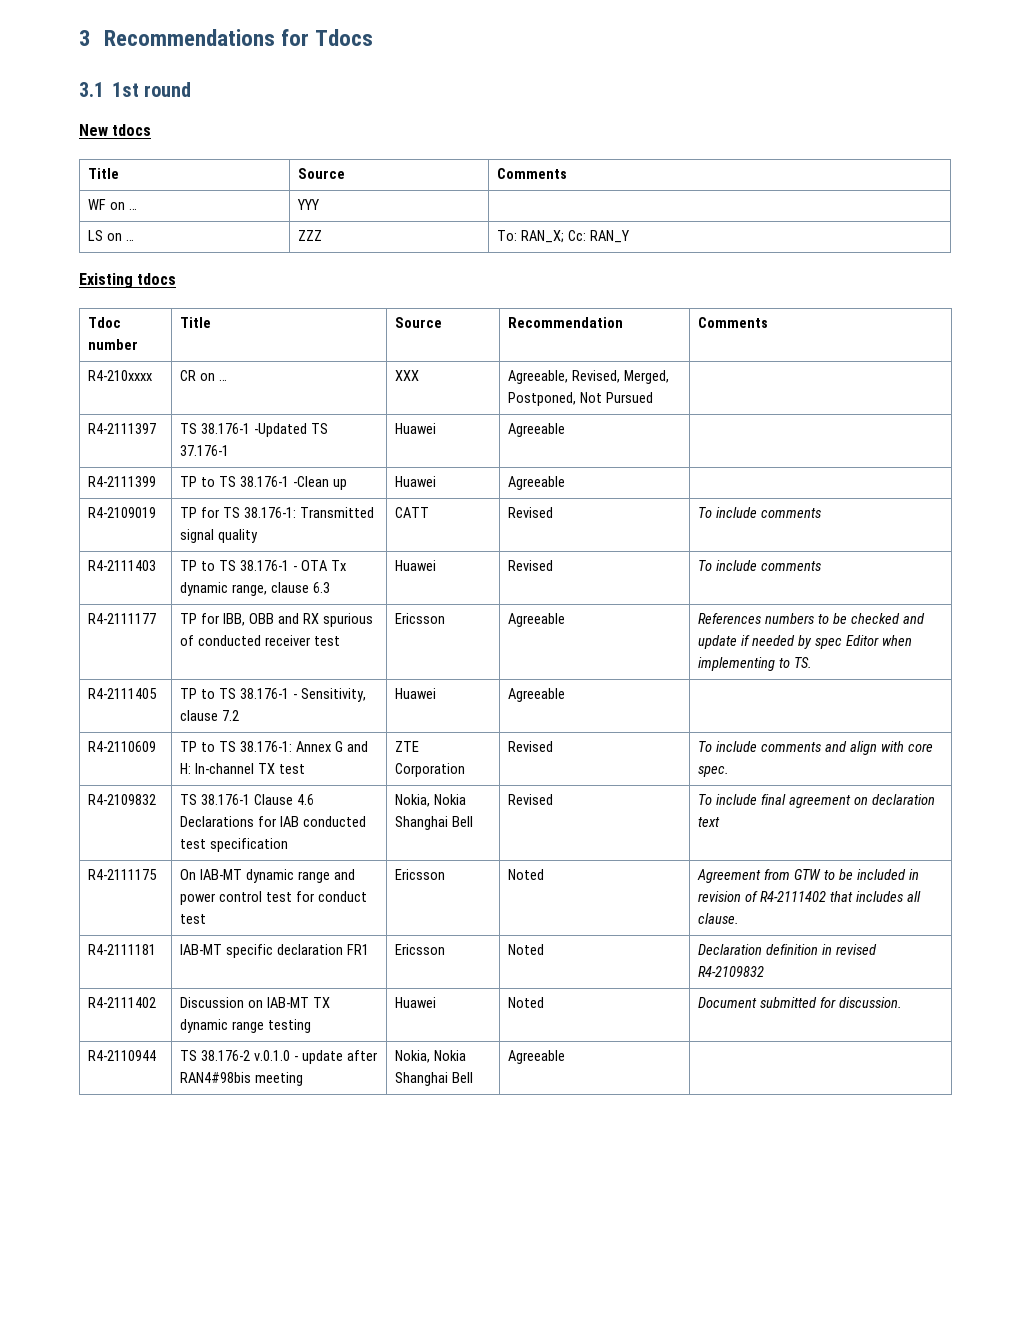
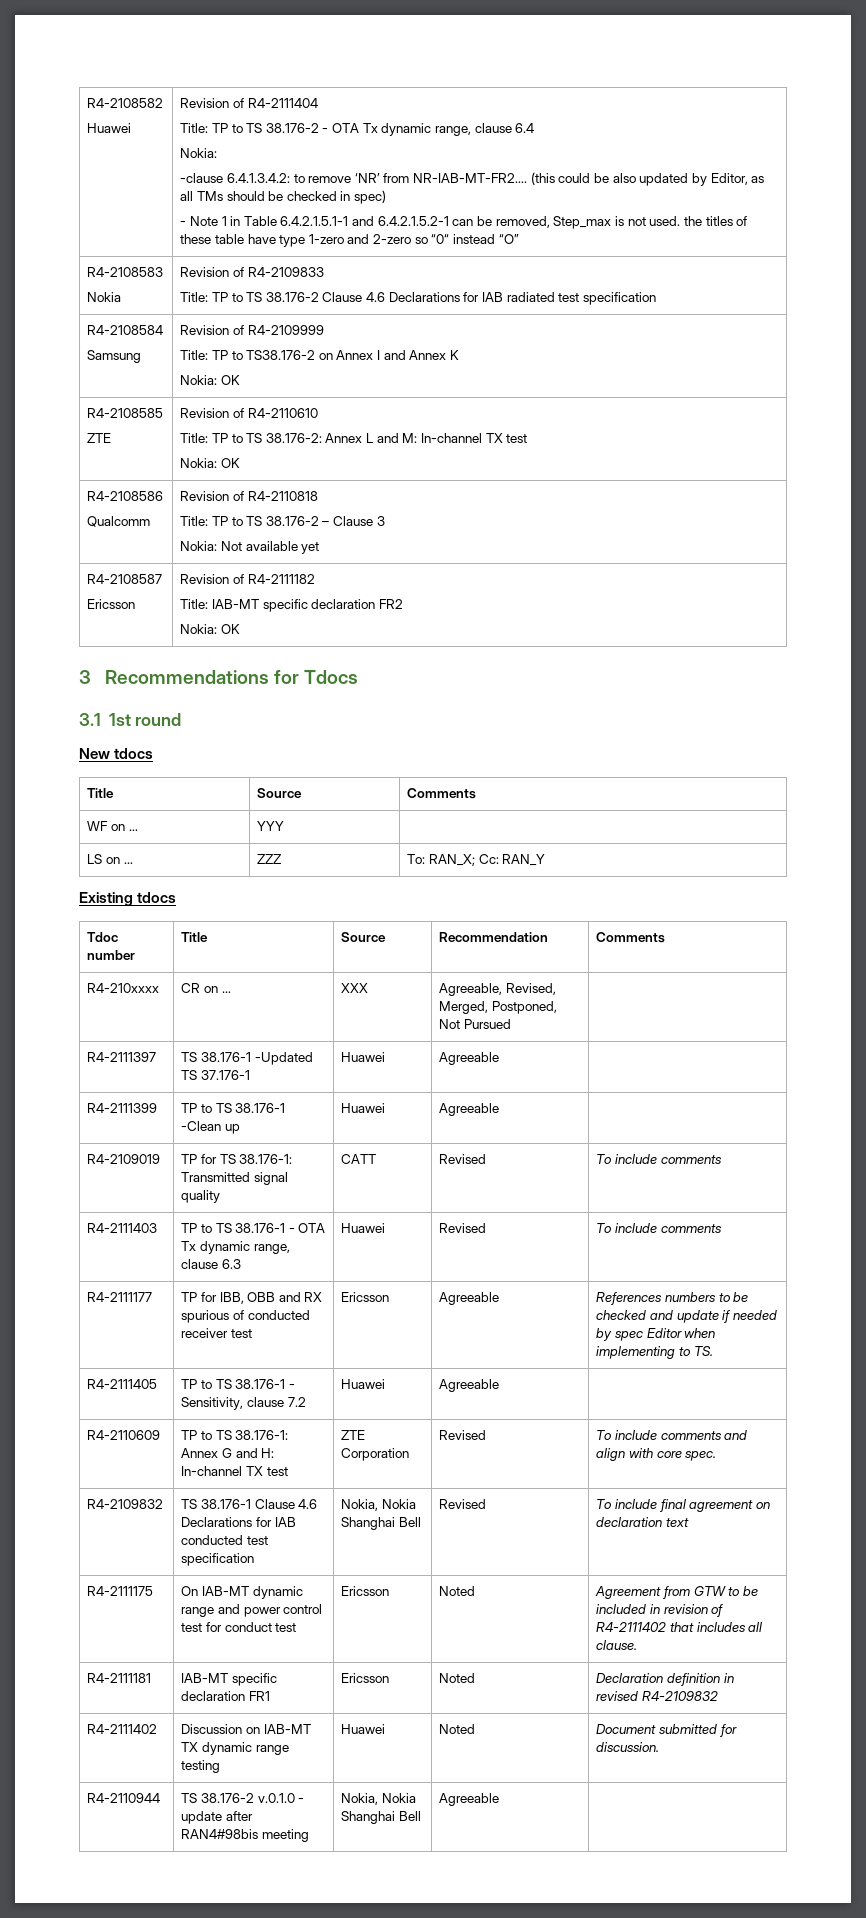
(79, 38) none -> [87,98,164,108] [87,123,132,133] [180,98,318,108] [180,123,535,136] [180,148,218,158] [180,172,765,186] [180,190,387,204] [180,216,748,229] [180,234,519,247] [87,267,164,277] [87,292,122,302] [180,267,324,277] [180,292,656,305] [87,325,164,335] [87,350,142,363] [180,325,324,335] [180,350,460,360] [180,375,240,385] [87,408,164,418] [87,433,112,443] [180,408,318,418] [180,433,528,443] [180,458,240,468] [87,491,164,501] [87,516,151,527] [180,491,318,501] [180,516,385,526] [180,541,320,554] [87,574,163,584] [87,599,136,609] [180,574,315,584] [180,599,403,612] [180,624,240,634] R4-2108582 // Huawei | Revision of R4-2111404 // Title: TP to TS 38.176-2 - OTA Tx dynamic range, clause 6.4 // Nokia: // -clause 6.4.1.3.4.2: to remove ‘NR’ from NR-IAB-MT-FR2…. (this could be also updated by Editor, as all TMs should be checked in spec) // - Note 1 in Table 6.4.2.1.5.1-1 and 6.4.2.1.5.2-1 can be removed, Step_max is not used. the titles of these table have type 1-zero and 2-zero so “0“ instead “O” // R4-2108583 // Nokia | Revision of R4-2109833 // Title: TP to TS 38.176-2 Clause 4.6 Declarations for IAB radiated test specification // R4-2108584 // Samsung | Revision of R4-2109999 // Title: TP to TS38.176-2 on Annex I and Annex K // Nokia: OK // R4-2108585 // ZTE | Revision of R4-2110610 // Title: TP to TS 38.176-2: Annex L and M: In-channel TX test // Nokia: OK // R4-2108586 // Qualcomm | Revision of R4-2110818 // Title: TP to TS 38.176-2 – Clause 3 // Nokia: Not available yet // R4-2108587 // Ericsson | Revision of R4-2111182 // Title: IAB-MT specific declaration FR2 // Nokia: OK //

